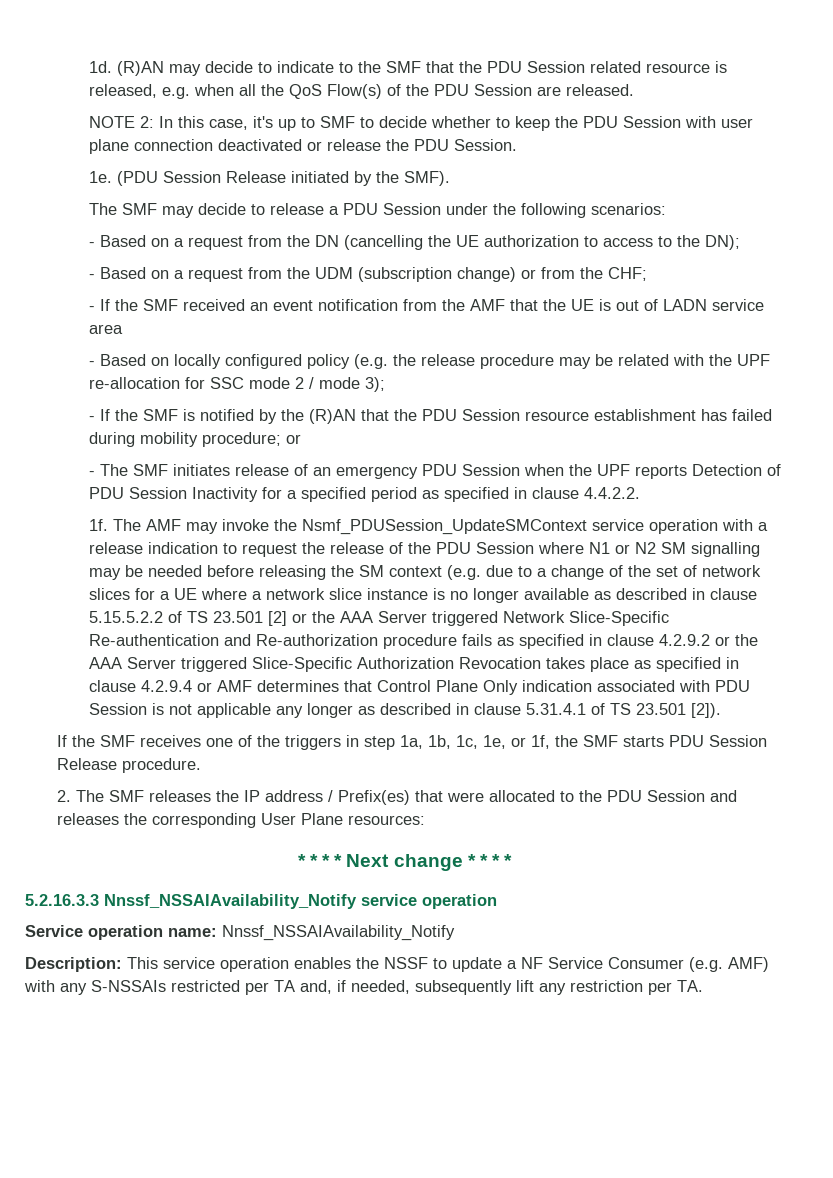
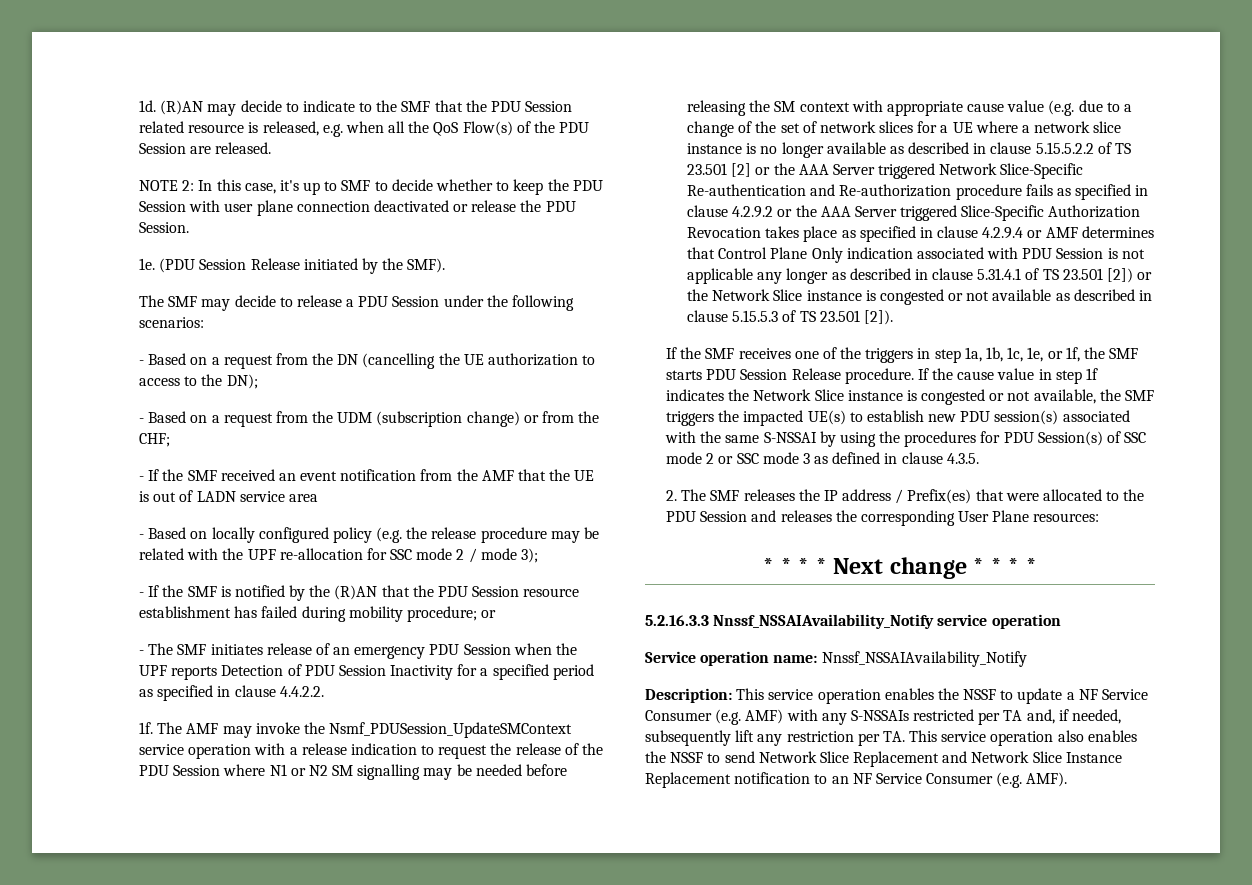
(442, 571) none -> [851,100,1045,116] with appropriate cause value
(686, 709) none -> [1106,268,1153,283] [686,289,1152,305] [686,310,860,322] [2]) or the Network Slice instance is congested or not available as described in clause 5.15.5.3 of TS 23.501
(201, 765) none -> [917,368,1099,384] [665,389,1155,405] [665,410,1130,426] [664,431,1147,447] [665,452,979,464] If the cause value in step 1f indicates the Network Slice instance is congested or not available, the SMF triggers the impacted UE(s) to establish new PDU session(s) associated with the same S-NSSAI by using the procedures for PDU Session(s) of SSC mode 2 or SSC mode 3 as defined in clause 4.3.5.
(703, 986) none -> [909,730,1137,746] [645,751,1122,767] [645,772,1068,788] This service operation also enables the NSSF to send Network Slice Replacement and Network Slice Instance Replacement notification to an NF Service Consumer (e.g. AMF).

